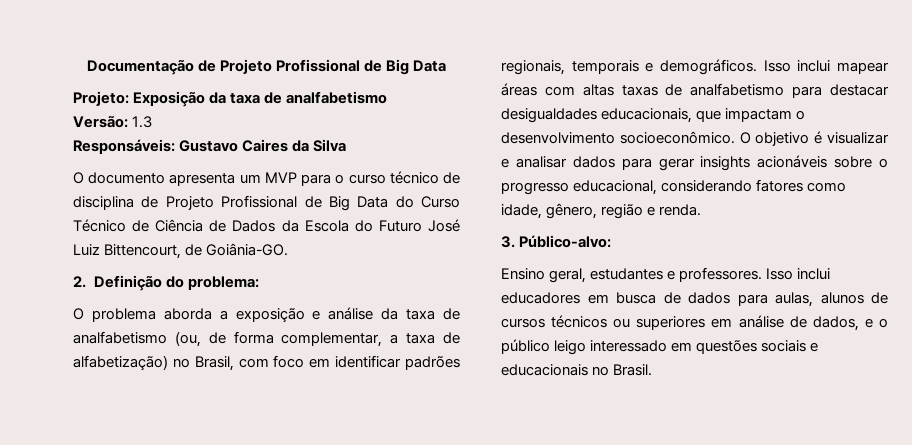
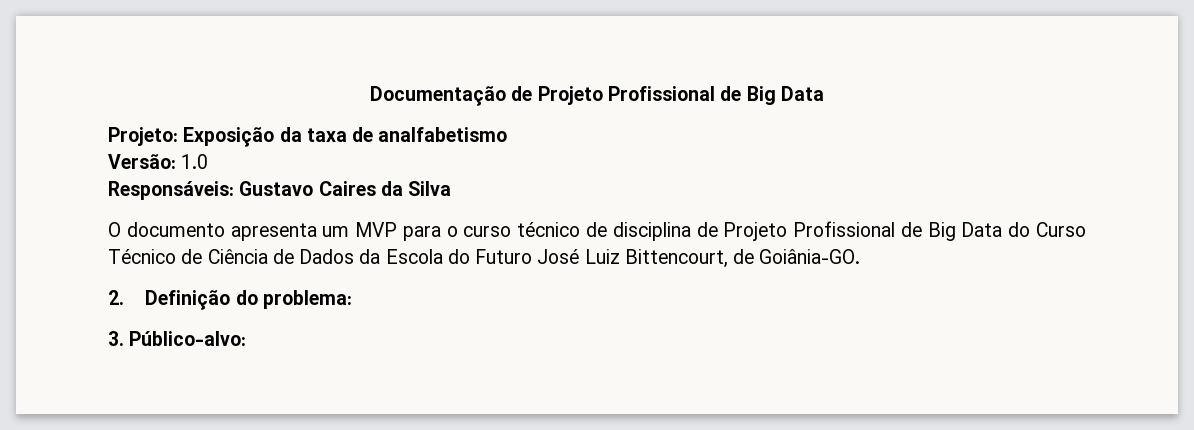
[132,116,153,128] 1.3 -> [181,154,209,169] 1.0
[73,307,461,323] [73,331,460,347] [73,355,461,371] [501,59,889,75] [501,83,890,98] [501,108,806,123] [501,131,889,146] [501,155,888,171] [501,179,847,195] [501,203,702,219] [501,235,612,248] [501,267,831,283] [501,292,888,307] [501,315,888,331] [501,339,819,355] [501,364,653,376] O problema aborda a exposição e análise da taxa de analfabetismo (ou, de forma complementar, a taxa de alfabetização) no Brasil, com foco em identificar padrões regionais, temporais e demográficos. Isso inclui mapear áreas com altas taxas de analfabetismo para destacar desigualdades educacionais, que impactam o desenvolvimento socioeconômico. O objetivo é visualizar e analisar dados para gerar insights acionáveis sobre o progresso educacional, considerando fatores como idade, gênero, região e renda. // 3. Público-alvo: // Ensino geral, estudantes e professores. Isso inclui educadores em busca de dados para aulas, alunos de cursos técnicos ou superiores em análise de dados, e o público leigo interessado em questões sociais e educacionais no Brasil. -> [108,331,247,346] 3. Público-alvo:

